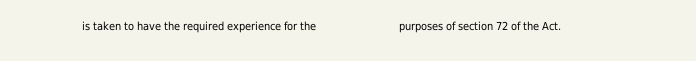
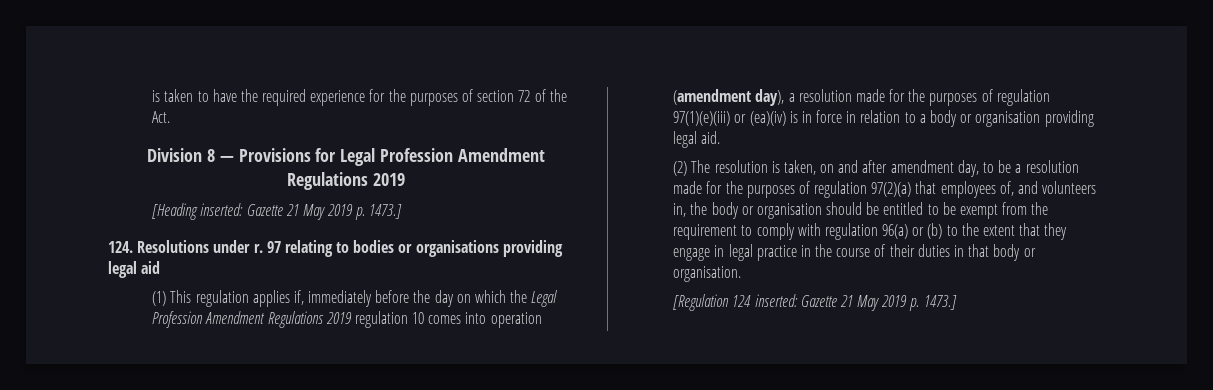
(561, 26) none -> [146,148,546,166] [287,172,405,190] [152,203,403,220] [108,240,563,257] [108,261,161,278] [152,290,558,307] [152,311,542,328] [673,89,1050,106] [673,110,1094,127] [673,131,721,148] [673,160,1079,177] [673,181,1097,198] [673,202,1049,219] [673,223,1068,240] [673,244,1036,261] [673,266,742,282] [673,294,957,311] // Division 8 — Provisions for Legal Profession Amendment Regulations 2019 // [Heading inserted: Gazette 21 May 2019 p. 1473.] // 124. Resolutions under r. 97 relating to bodies or organisations providing legal aid // (1) This regulation applies if, immediately before the day on which the Legal Profession Amendment Regulations 2019 regulation 10 comes into operation (amendment day), a resolution made for the purposes of regulation 97(1)(e)(iii) or (ea)(iv) is in force in relation to a body or organisation providing legal aid. // (2) The resolution is taken, on and after amendment day, to be a resolution made for the purposes of regulation 97(2)(a) that employees of, and volunteers in, the body or organisation should be entitled to be exempt from the requirement to comply with regulation 96(a) or (b) to the extent that they engage in legal practice in the course of their duties in that body or organisation. // [Regulation 124 inserted: Gazette 21 May 2019 p. 1473.]

